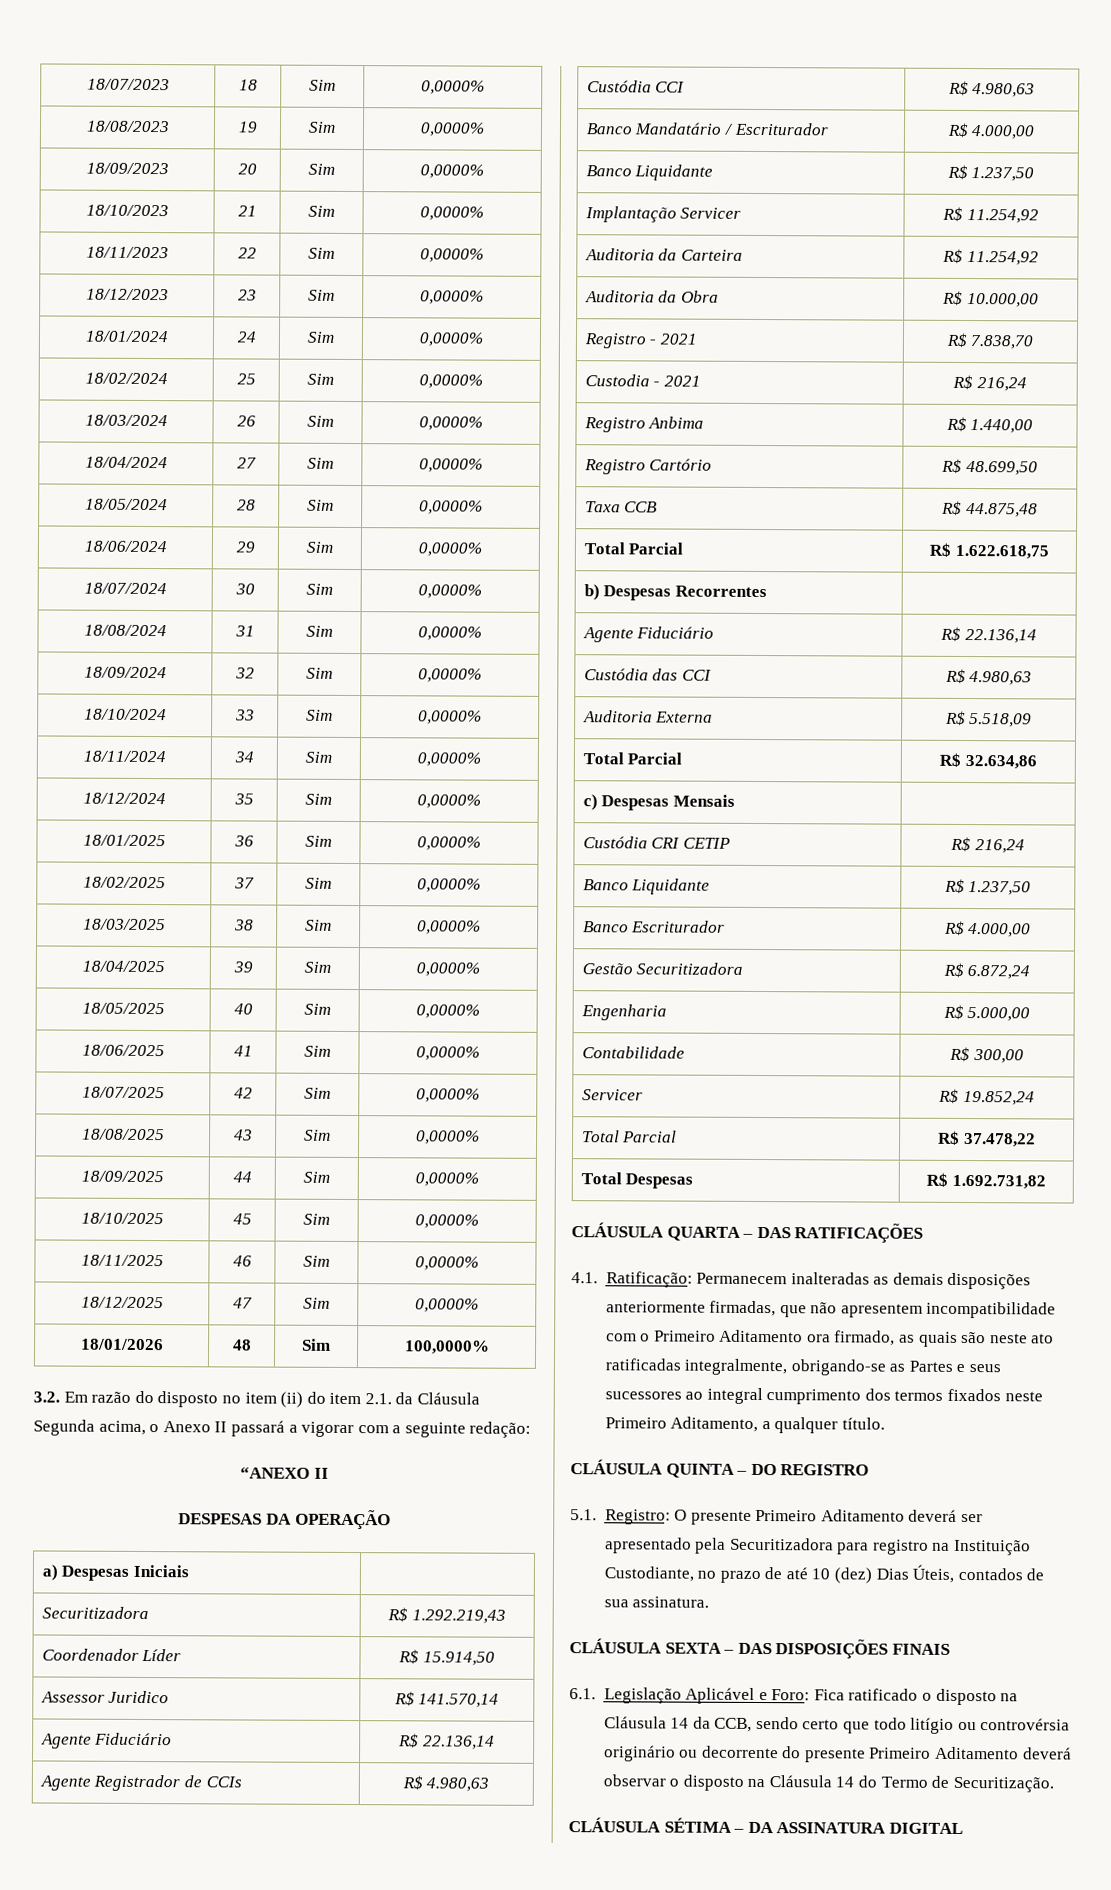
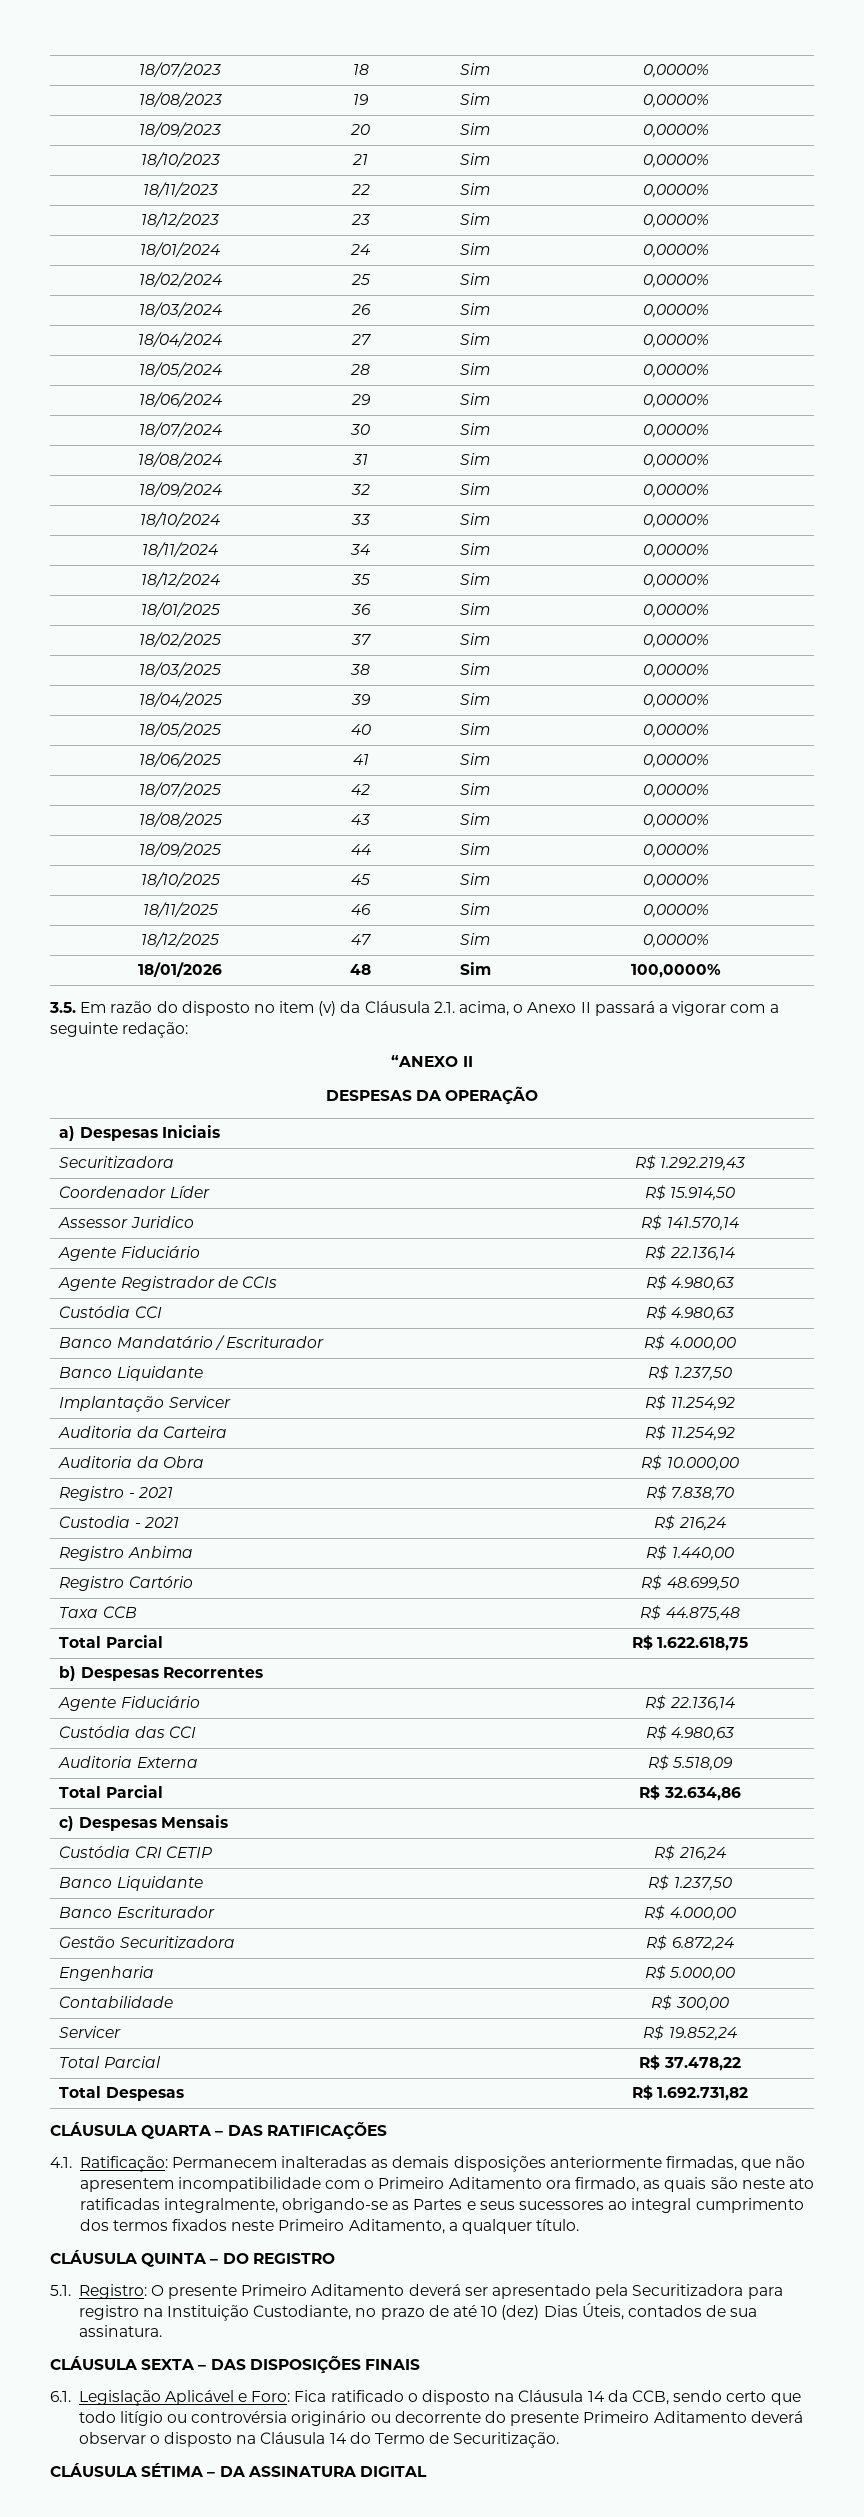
[33,1391,60,1403] 3.2. -> [49,1002,76,1013] 3.5.
[280,1391,392,1408] (ii) do item 2.1. -> [318,1001,337,1016] (v)
[33,1419,95,1436] Segunda -> [433,1001,455,1013] 2.1.

